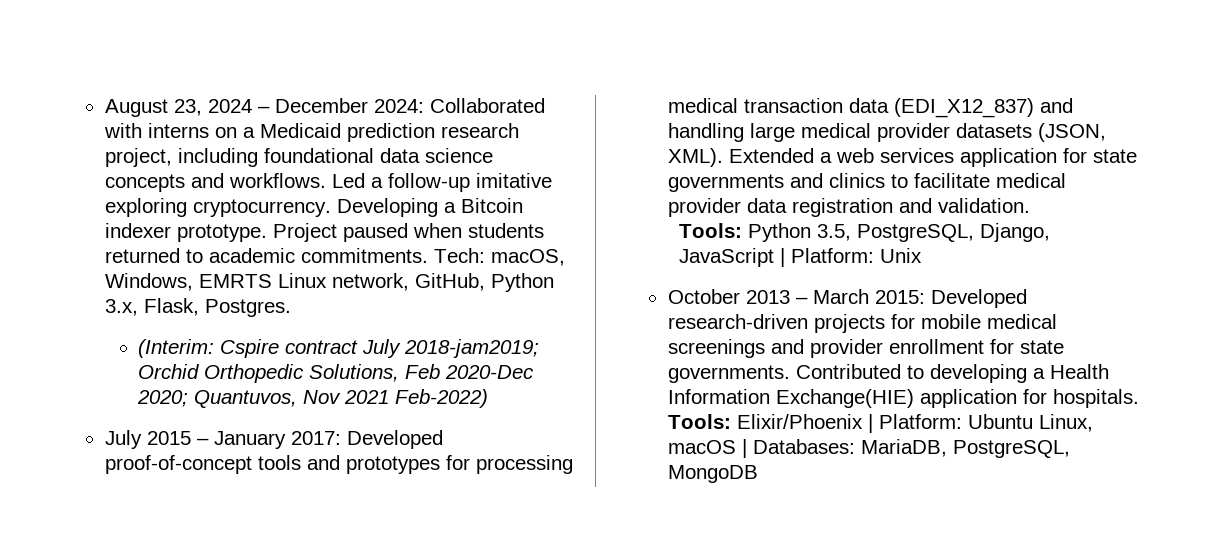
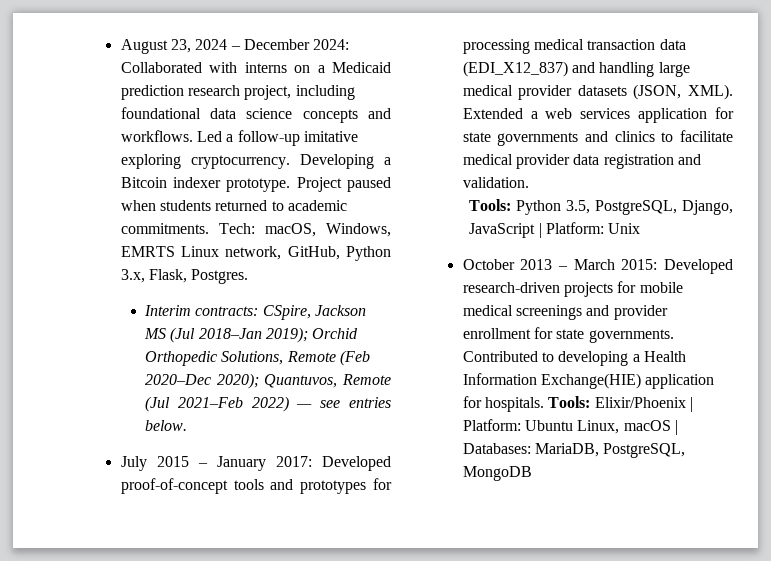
[138,339,540,358] [138,364,535,383] [137,389,489,408] (Interim: Cspire contract July 2018-jam2019; Orchid Orthopedic Solutions, Feb 2020-Dec 2020; Quantuvos, Nov 2021 Feb-2022) -> [143,305,366,320] [143,327,359,343] [144,350,370,366] [144,373,392,389] [144,396,392,412] [144,420,187,431] Interim contracts: CSpire, Jackson MS (Jul 2018–Jan 2019); Orchid Orthopedic Solutions, Remote (Feb 2020–Dec 2020); Quantuvos, Remote (Jul 2021–Feb 2022) — see entries below.

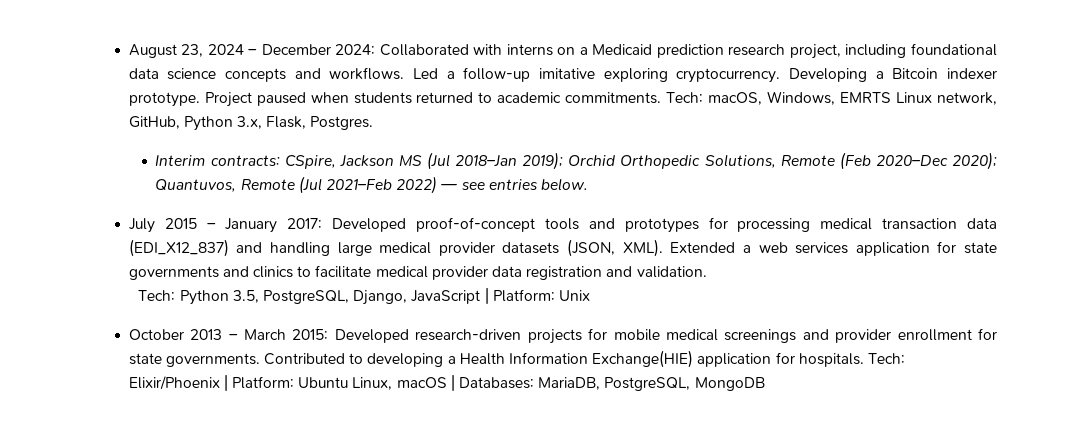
[469,199,512,211] Tools: -> [138,290,176,301] Tech:
[548,396,591,408] Tools: -> [867,353,905,364] Tech:

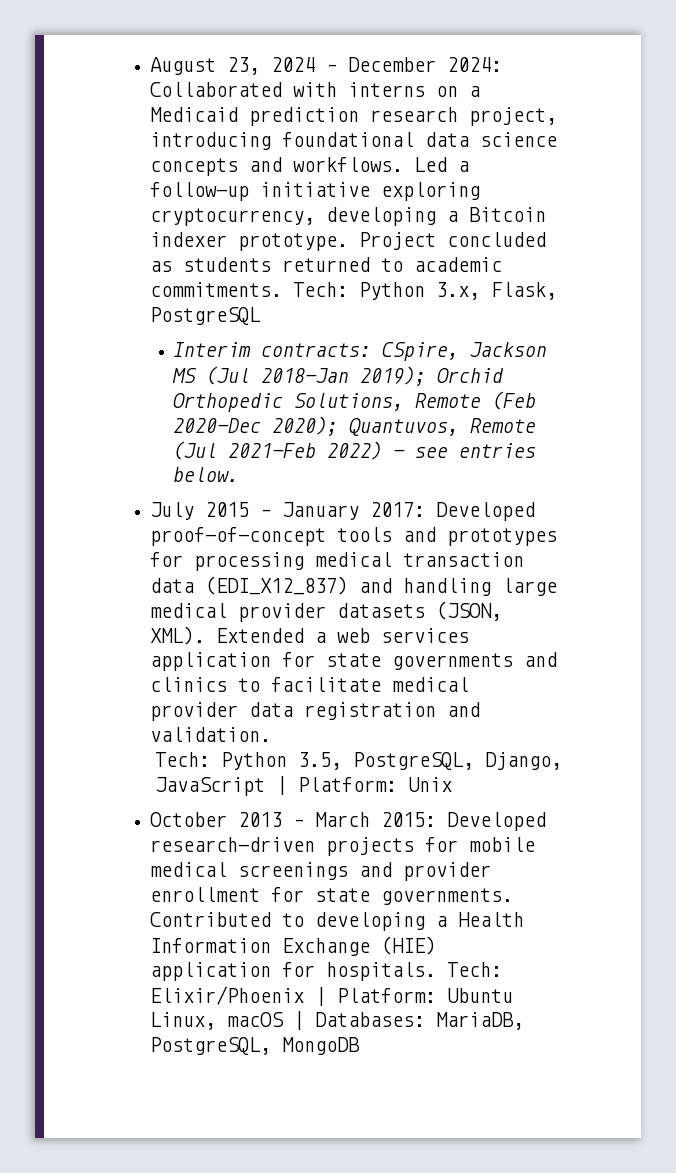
[845,44,907,58] including -> [150,132,272,150] introducing
[539,68,868,83] imitative exploring cryptocurrency. Developing -> [260,182,481,201] [150,207,437,226] initiative exploring cryptocurrency, developing
[256,92,349,106] paused when -> [447,232,547,247] [150,261,173,272] concluded as
[708,91,997,105] [128,116,180,129] macOS, Windows, EMRTS Linux network, GitHub, -> (349, 289) none
[310,116,374,130] Postgres. -> [150,307,261,325] PostgreSQL
[592,350,694,368] Exchange(HIE) -> [282,936,437,956] Exchange (HIE)

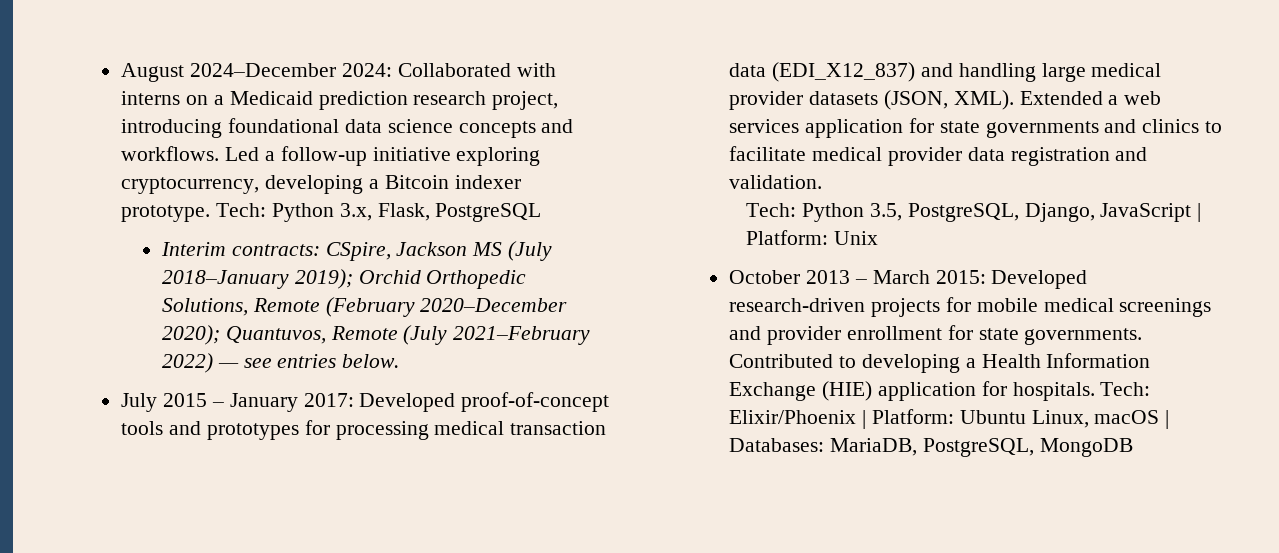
[227,57,437,75] 23, 2024 – December -> [190,63,337,77] 2024–December
[359,232,547,250] [150,257,503,272] [150,282,283,297] Project concluded as students returned to academic commitments. -> (211, 213) none
[206,366,350,385] (Jul 2018–Jan -> [507,241,552,261] [161,270,289,289] (July 2018–January
[492,391,537,410] [173,418,262,433] (Feb 2020–Dec -> [325,297,568,317] (February 2020–December
[173,441,317,460] (Jul 2021–Feb -> [403,325,591,345] (July 2021–February

